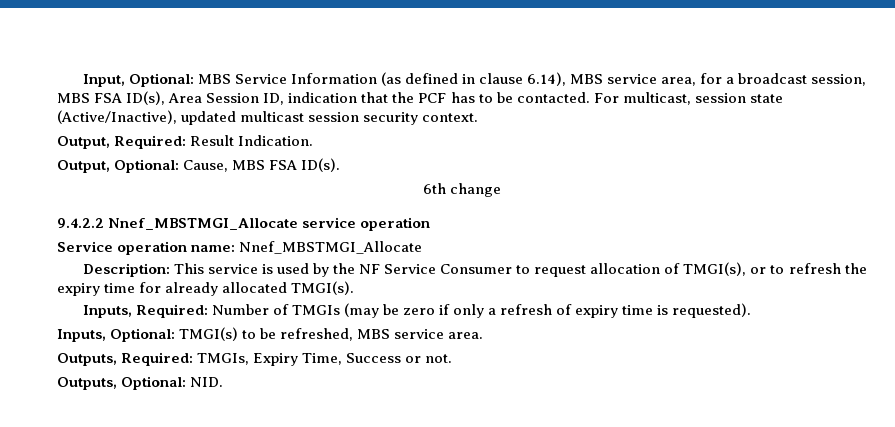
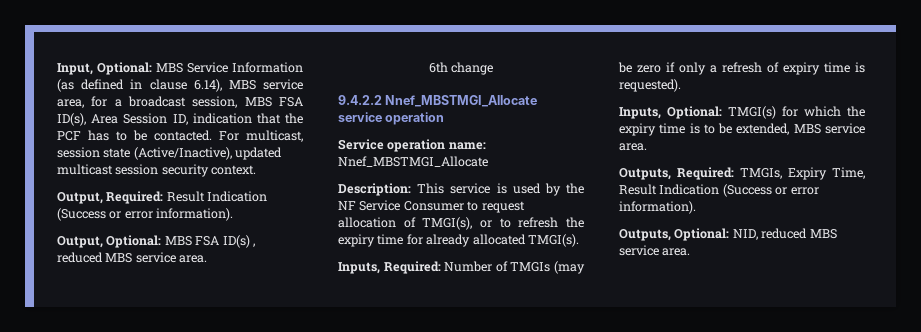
[238,135,314,146] Indication. -> [207,191,268,202] [57,208,234,221] Indication (Success or error information).
[183,158,341,172] Cause, MBS FSA ID(s). -> [164,235,255,248] [57,252,208,263] MBS FSA ID(s) , reduced MBS service area.
[242,328,354,341] to be refreshed, -> [782,106,865,117] [619,123,790,136] for which the expiry time is to be extended,
[346,353,453,363] [57,376,224,390] Success or not. // Outputs, Optional: NID. -> [619,184,819,197] [619,201,696,214] [619,228,837,241] [619,245,691,256] Result Indication (Success or error information). // Outputs, Optional: NID, reduced MBS service area.

